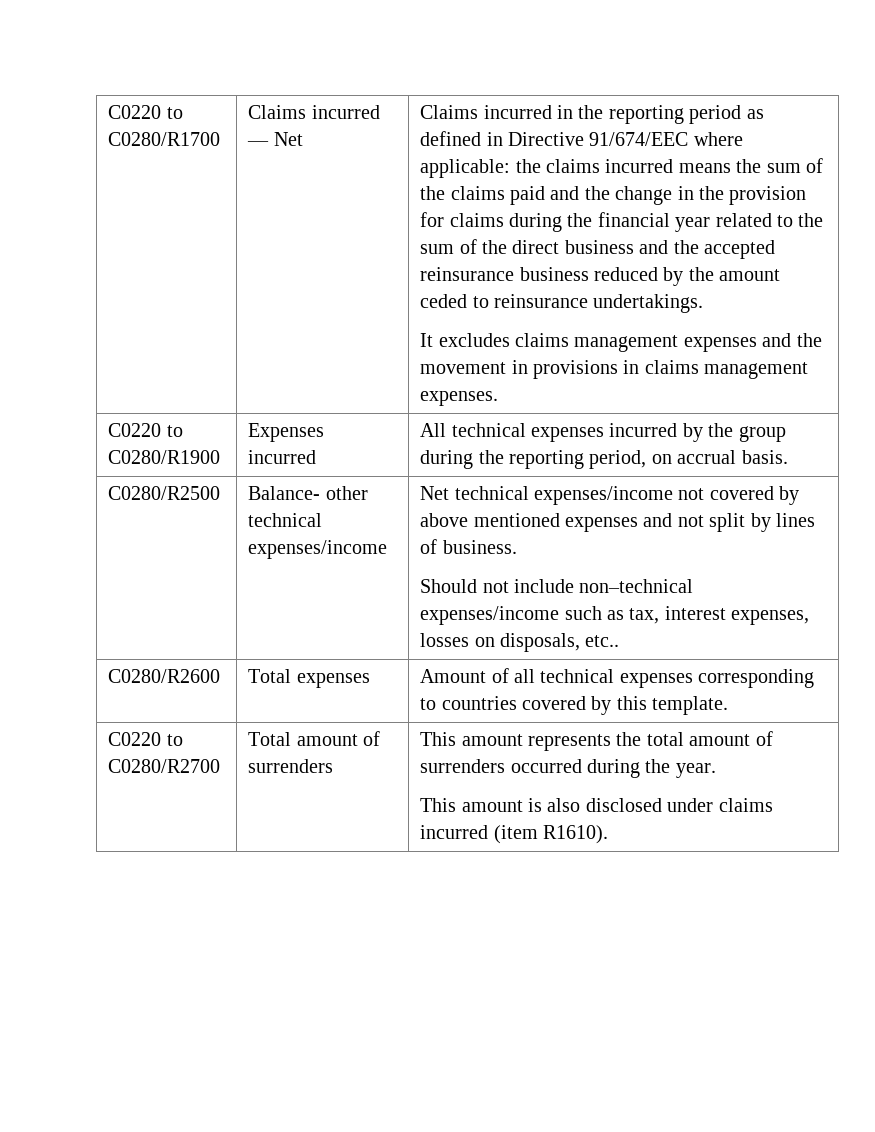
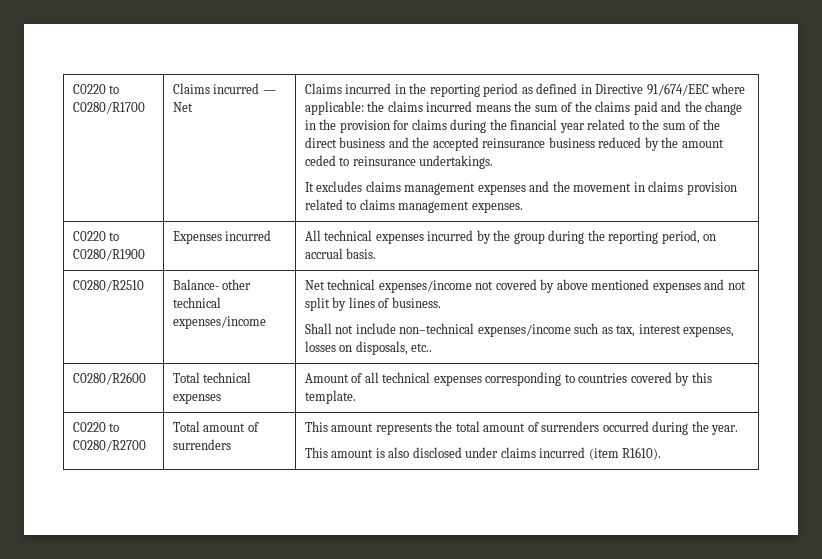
[532,360,640,379] provisions in -> [648,181,737,195] [304,199,357,210] claims provision related to
[108,486,221,500] C0280/R2500 -> [72,280,144,292] C0280/R2510
[420,579,478,593] Should -> [304,323,332,334] Shall
(292, 676) none -> [203,372,252,383] technical

